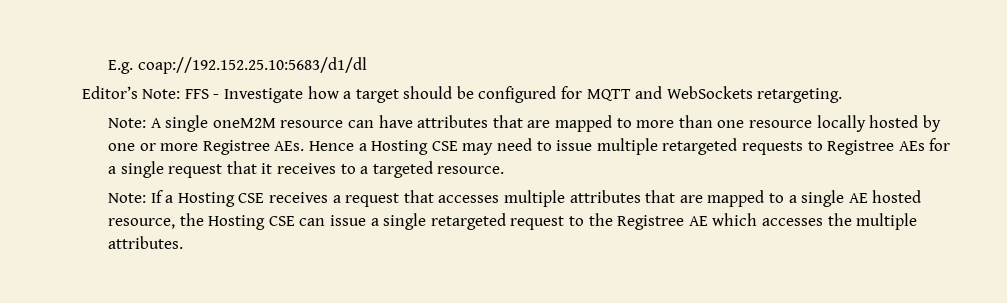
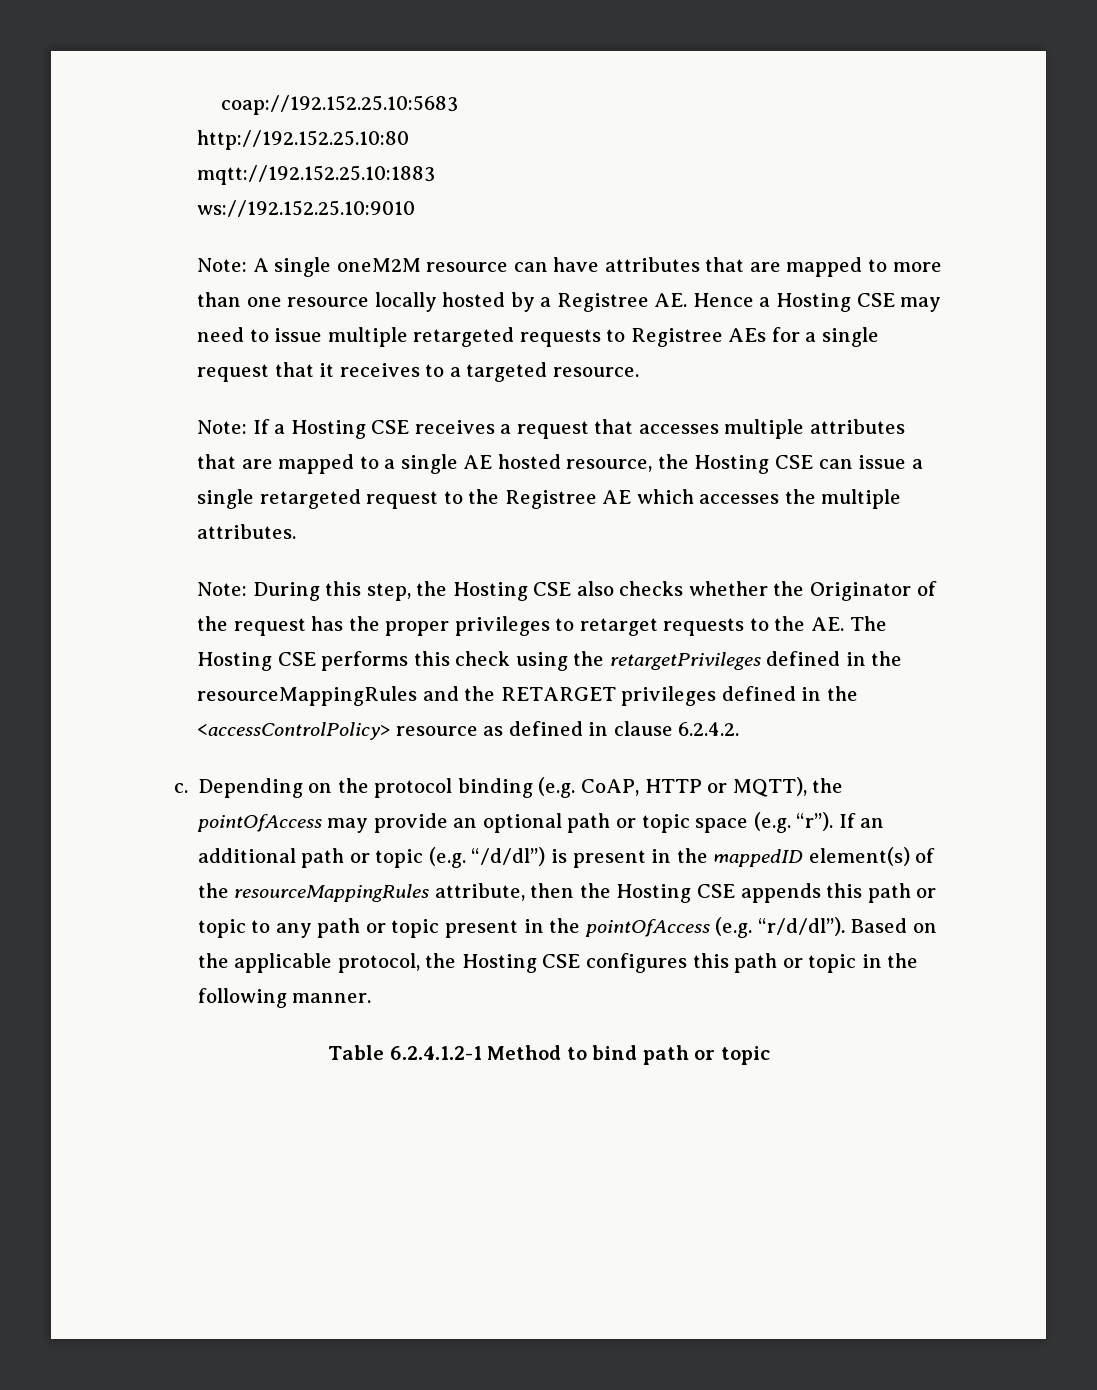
[108,57,367,74] [81,86,843,103] E.g. coap://192.152.25.10:5683/d1/dl // Editor’s Note: FFS - Investigate how a target should be configured for MQTT and WebSockets retargeting. -> [220,95,458,115] [197,130,410,150] [197,165,436,185] [197,200,416,217] coap://192.152.25.10:5683 // http://192.152.25.10:80 // mqtt://192.152.25.10:1883 // ws://192.152.25.10:9010
[108,140,305,155] one or more Registree AEs. -> [540,293,688,312] a Registree AE.
(184, 242) none -> [197,581,937,601] [197,616,887,636] [197,651,903,671] [197,686,858,706] [197,721,740,740] [173,777,844,798] [196,812,885,833] [197,847,936,868] [197,883,937,903] [197,917,937,938] [197,953,919,973] [197,988,372,1008] [328,1045,770,1065] // Note: During this step, the Hosting CSE also checks whether the Originator of the request has the proper privileges to retarget requests to the AE. The Hosting CSE performs this check using the retargetPrivileges defined in the resourceMappingRules and the RETARGET privileges defined in the <accessControlPolicy> resource as defined in clause 6.2.4.2. // c. Depending on the protocol binding (e.g. CoAP, HTTP or MQTT), the pointOfAccess may provide an optional path or topic space (e.g. “r”). If an additional path or topic (e.g. “/d/dl”) is present in the mappedID element(s) of the resourceMappingRules attribute, then the Hosting CSE appends this path or topic to any path or topic present in the pointOfAccess (e.g. “r/d/dl”). Based on the applicable protocol, the Hosting CSE configures this path or topic in the following manner. // Table 6.2.4.1.2-1 Method to bind path or topic

